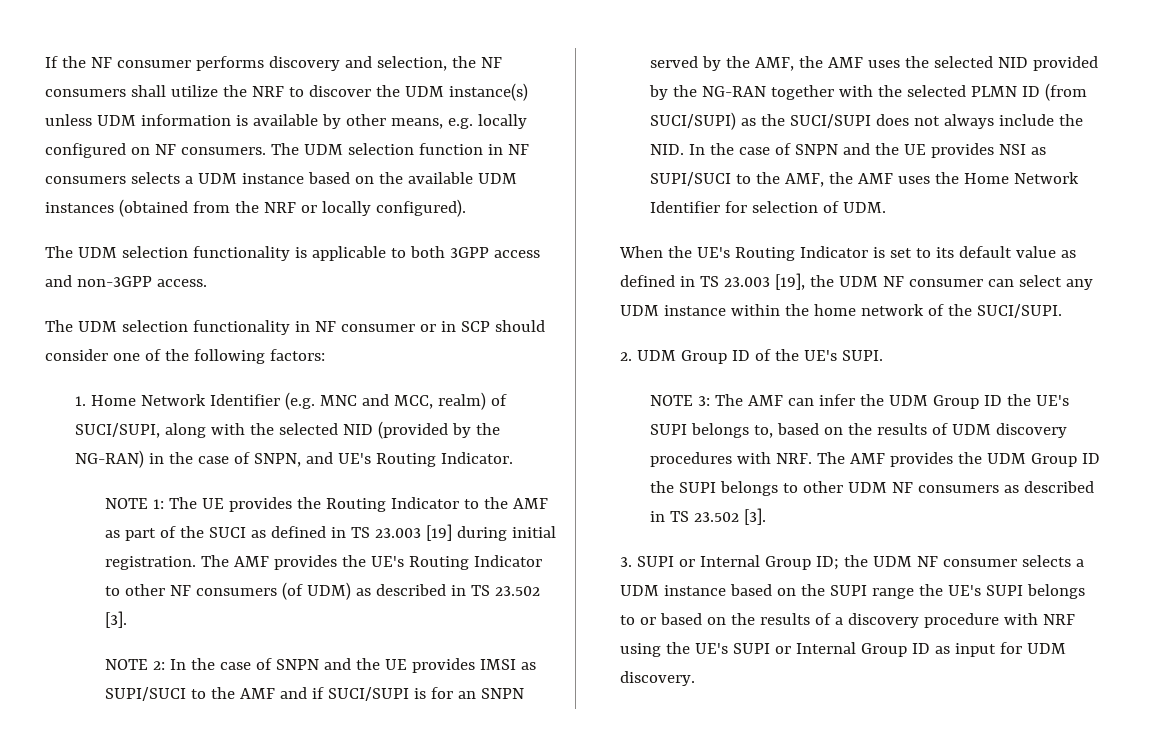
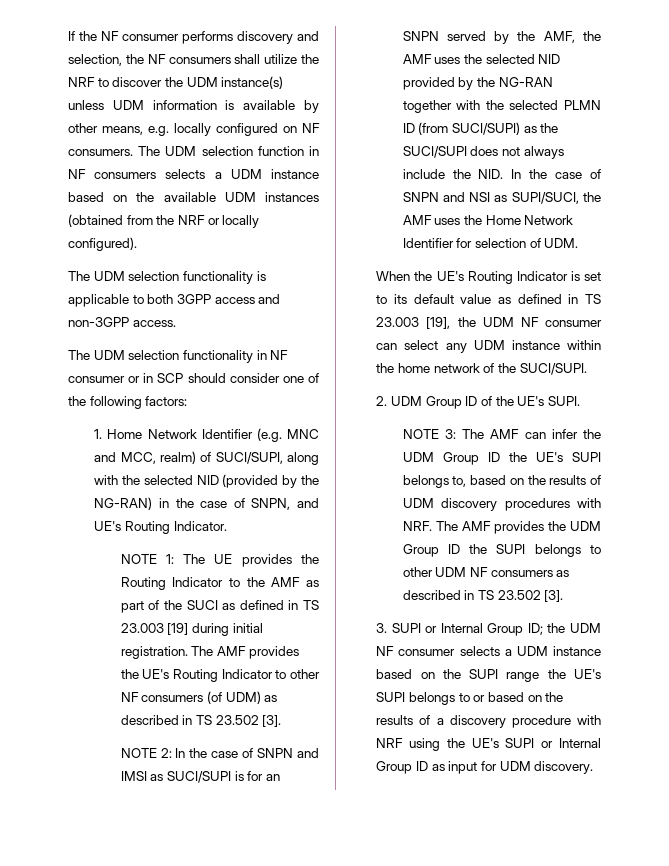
[356,658,536,673] [105,687,325,701] the UE provides IMSI as SUPI/SUCI to the AMF and if -> [120,771,164,781] IMSI as
[875,143,1047,158] [650,172,825,187] the UE provides NSI as SUPI/SUCI to the AMF, -> [469,192,579,204] NSI as SUPI/SUCI,

